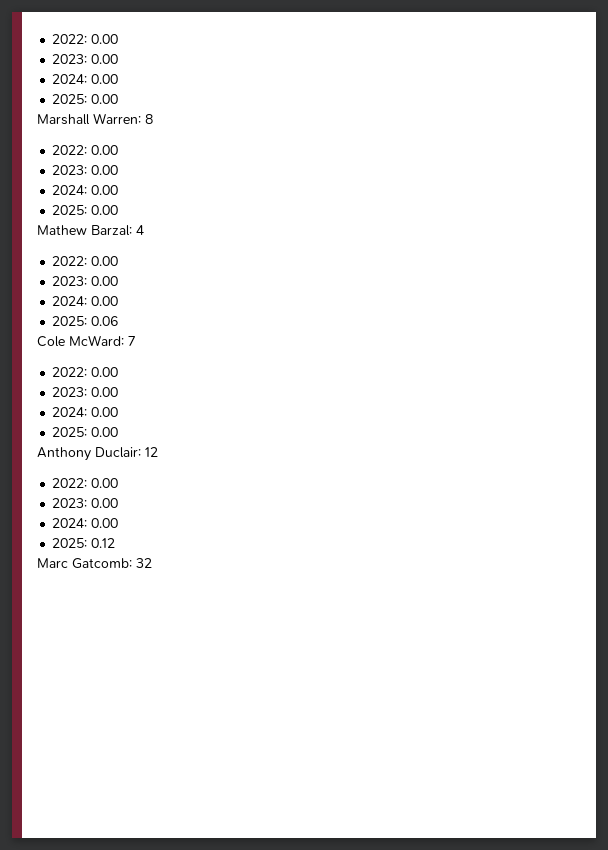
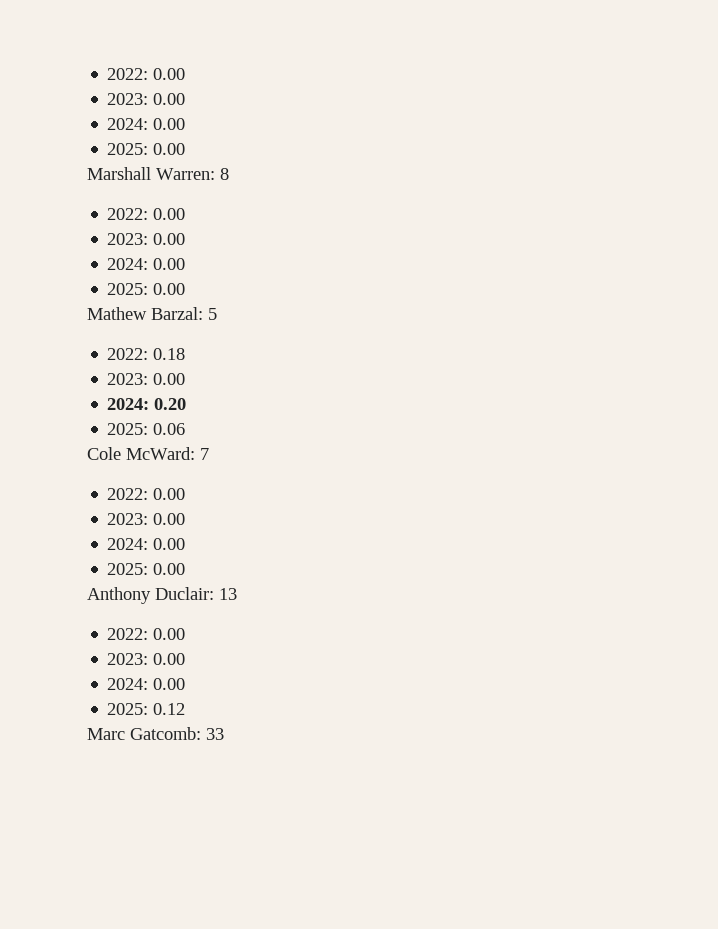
[136,225,144,235] [52,256,119,266] [52,276,119,286] [52,296,119,306] 4 // 2022: 0.00 // 2023: 0.00 // 2024: 0.00 -> [208,308,217,320] [107,348,186,360] [107,373,186,385] [107,398,187,410] 5 // 2022: 0.18 // 2023: 0.00 // 2024: 0.20
[145,447,158,457] 12 -> [219,588,237,600] 13
[136,558,152,568] 32 -> [206,728,224,740] 33

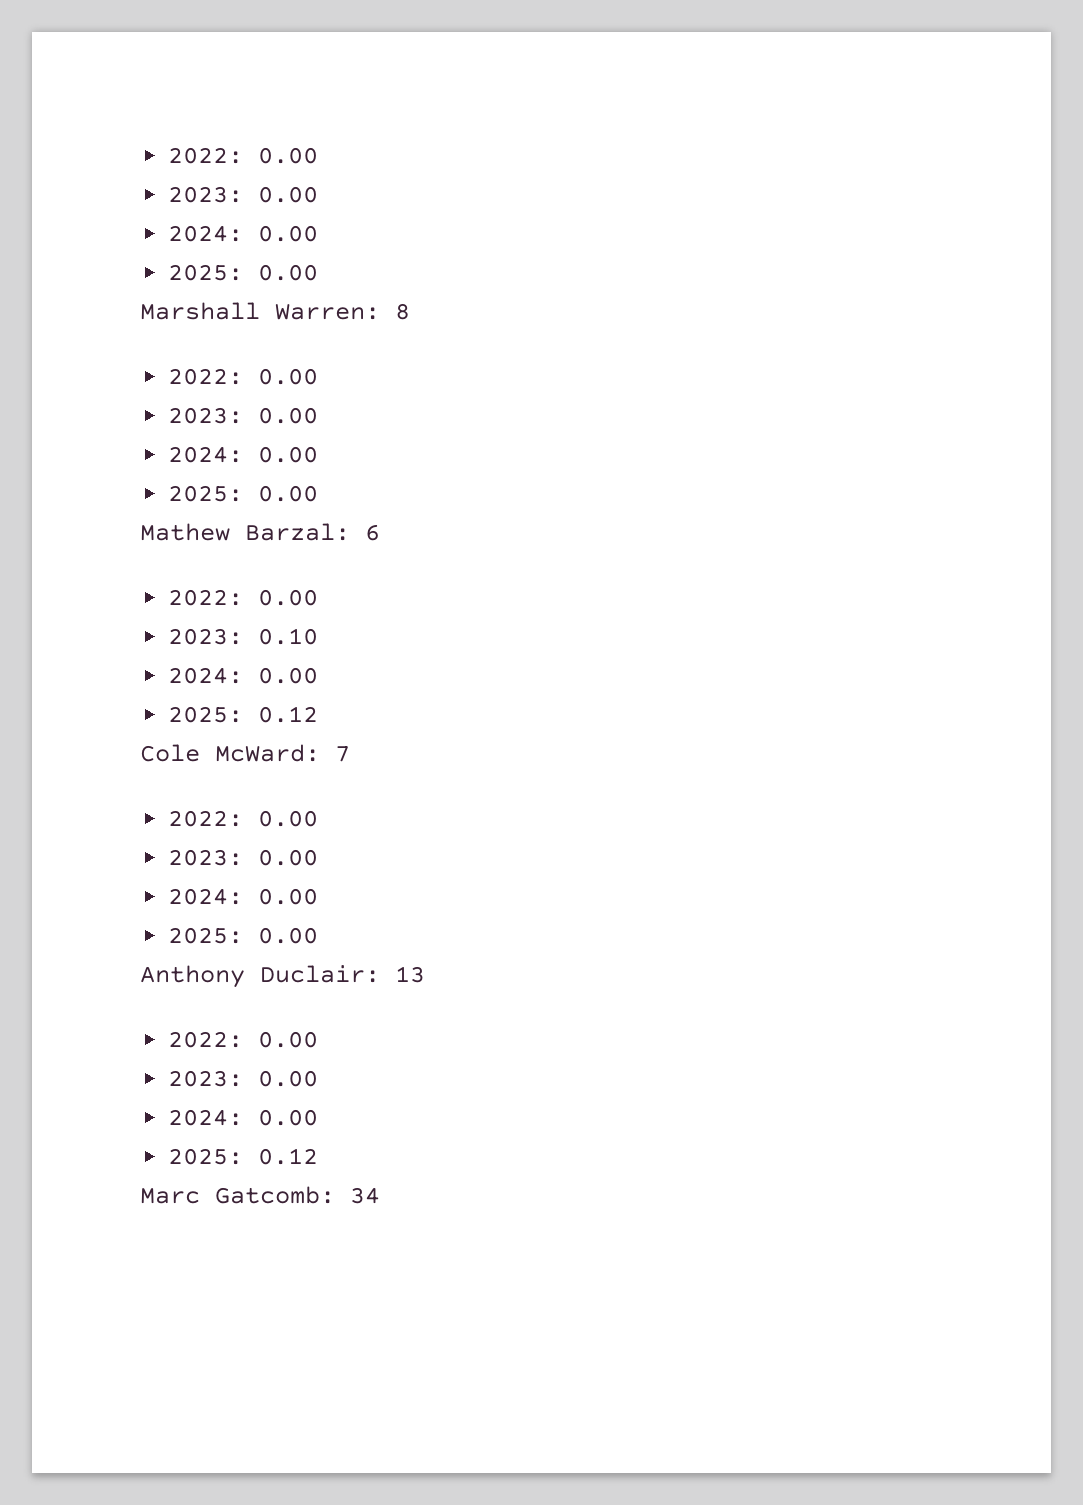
[208,308,217,320] [107,348,186,360] [107,373,186,385] [107,398,187,410] [107,423,186,435] 5 // 2022: 0.18 // 2023: 0.00 // 2024: 0.20 // 2025: 0.06 -> [365,524,380,541] [168,589,319,606] [168,628,319,645] [168,667,319,684] [168,706,319,723] 6 // 2022: 0.00 // 2023: 0.10 // 2024: 0.00 // 2025: 0.12
[206,728,224,740] 33 -> [350,1187,380,1204] 34

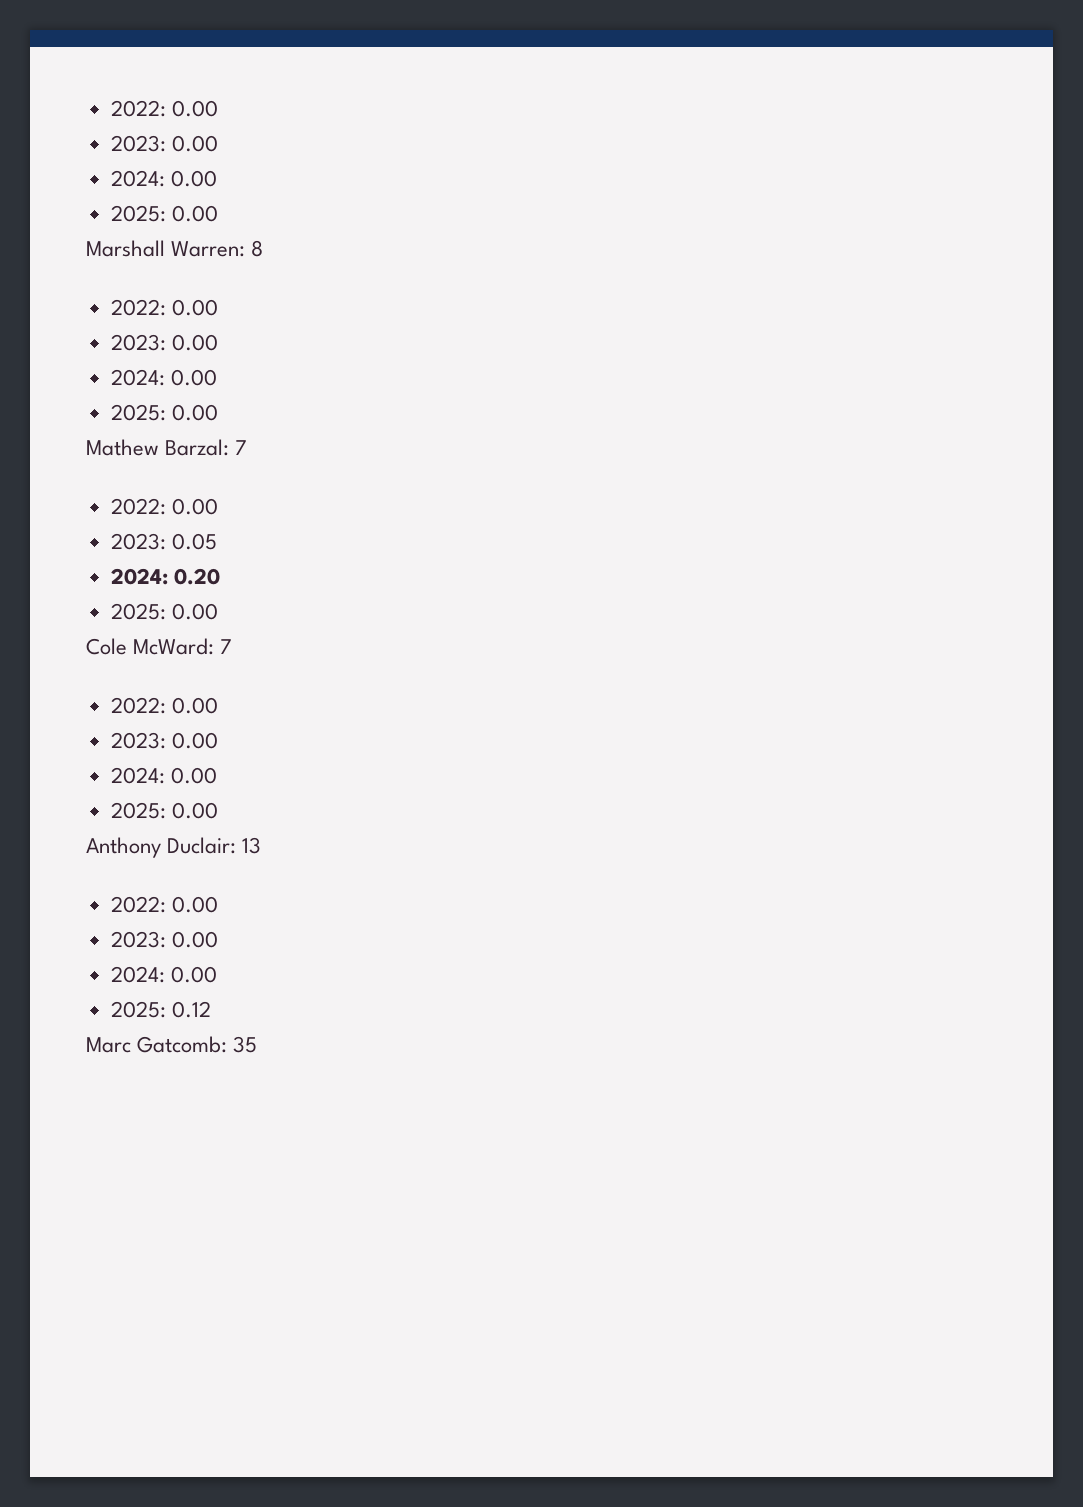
[365,524,380,541] [168,589,319,606] [168,628,319,645] [168,667,319,684] [168,706,319,723] 6 // 2022: 0.00 // 2023: 0.10 // 2024: 0.00 // 2025: 0.12 -> [235,440,248,455] [110,498,218,515] [110,533,217,550] [110,568,220,585] [110,603,218,620] 7 // 2022: 0.00 // 2023: 0.05 // 2024: 0.20 // 2025: 0.00
[350,1187,380,1204] 34 -> [233,1036,258,1053] 35

